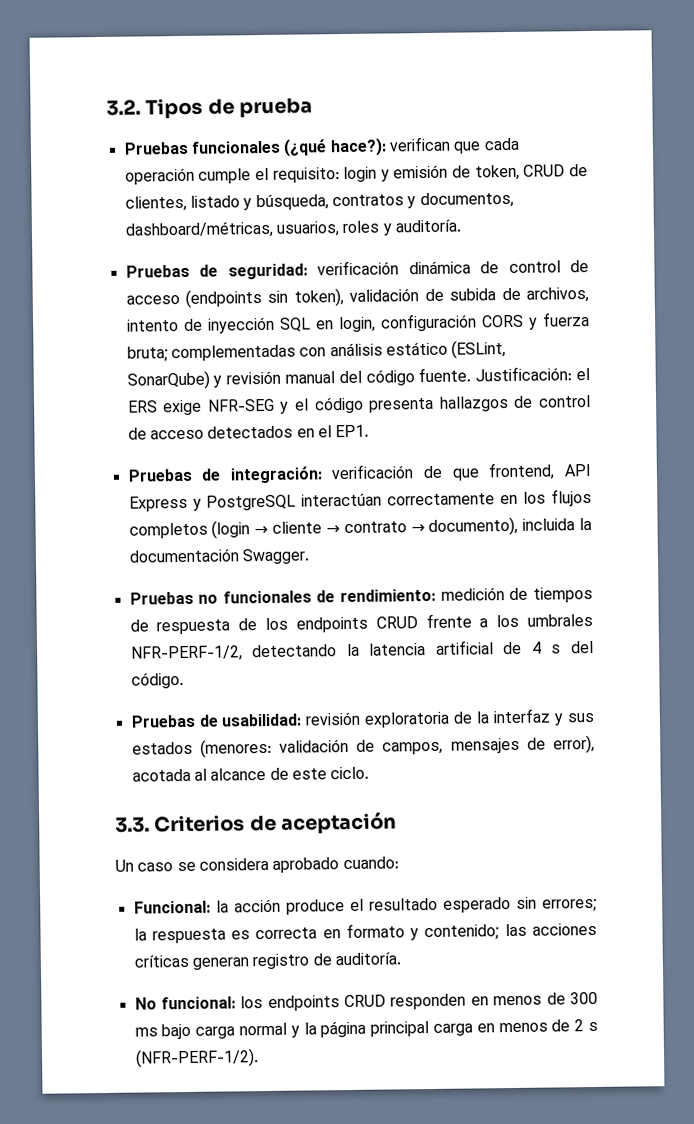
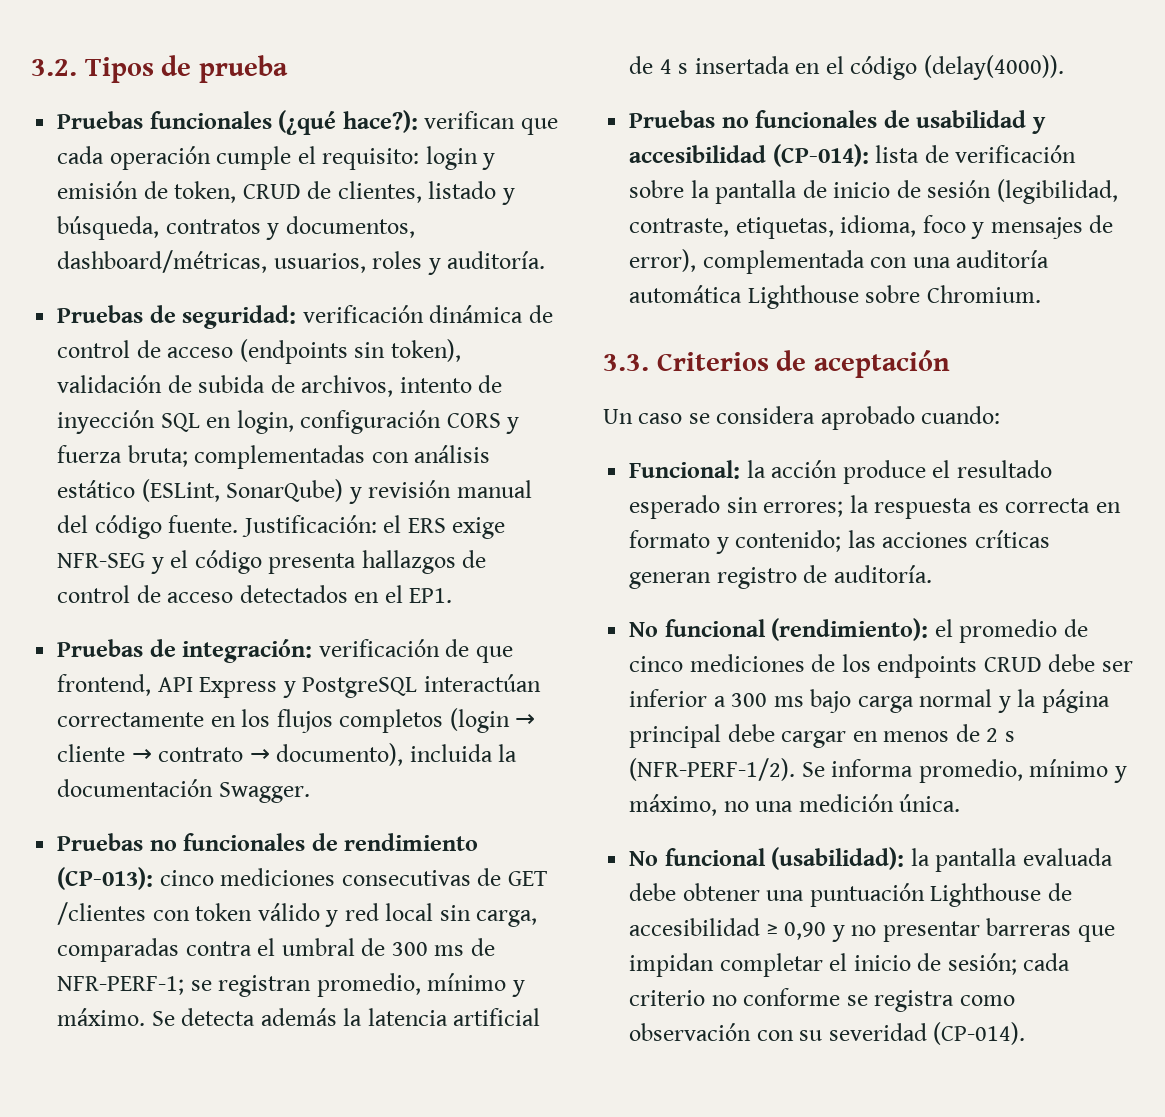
[340,587,593,603] [129,613,593,635] [130,644,338,662] rendimiento: medición de tiempos de respuesta de los endpoints CRUD frente a los umbrales NFR-PERF-1/2, detectando -> [344,833,479,851] [57,867,547,890] [57,902,538,927] [57,938,495,962] [57,973,525,997] [57,1008,337,1026] rendimiento (CP-013): cinco mediciones consecutivas de GET /clientes con token válido y red local sin carga, comparadas contra el umbral de 300 ms de NFR-PERF-1; se registran promedio, mínimo y máximo. Se detecta además
[570,641,594,654] [130,672,184,689] [130,708,594,728] [131,734,595,758] [131,766,370,782] del código. // Pruebas de usabilidad: revisión exploratoria de la interfaz y sus estados (menores: validación de campos, mensajes de error), acotada al alcance de este ciclo. -> [694,55,1064,80] [629,110,1046,134] [629,144,1077,167] [629,179,1118,204] [629,215,1114,239] [629,249,1050,274] [629,285,1041,309] insertada en el código (delay(4000)). // Pruebas no funcionales de usabilidad y accesibilidad (CP-014): lista de verificación sobre la pantalla de inicio de sesión (legibilidad, contraste, etiquetas, idioma, foco y mensajes de error), complementada con una auditoría automática Lighthouse sobre Chromium.
[160,992,566,1012] funcional: los endpoints CRUD responden en menos de -> [664,618,1088,643] [629,654,1133,678] [629,689,726,707] funcional (rendimiento): el promedio de cinco mediciones de los endpoints CRUD debe ser inferior a
[432,1023,473,1036] carga -> [727,724,847,748] debe cargar
(259, 1058) none -> [801,759,1127,783] [629,794,961,816] [629,847,1113,872] [629,883,1072,907] [629,918,1115,942] [629,953,1071,977] [629,988,1015,1012] [629,1022,1026,1045] Se informa promedio, mínimo y máximo, no una medición única. // No funcional (usabilidad): la pantalla evaluada debe obtener una puntuación Lighthouse de accesibilidad ≥ 0,90 y no presentar barreras que impidan completar el inicio de sesión; cada criterio no conforme se registra como observación con su severidad (CP-014).

